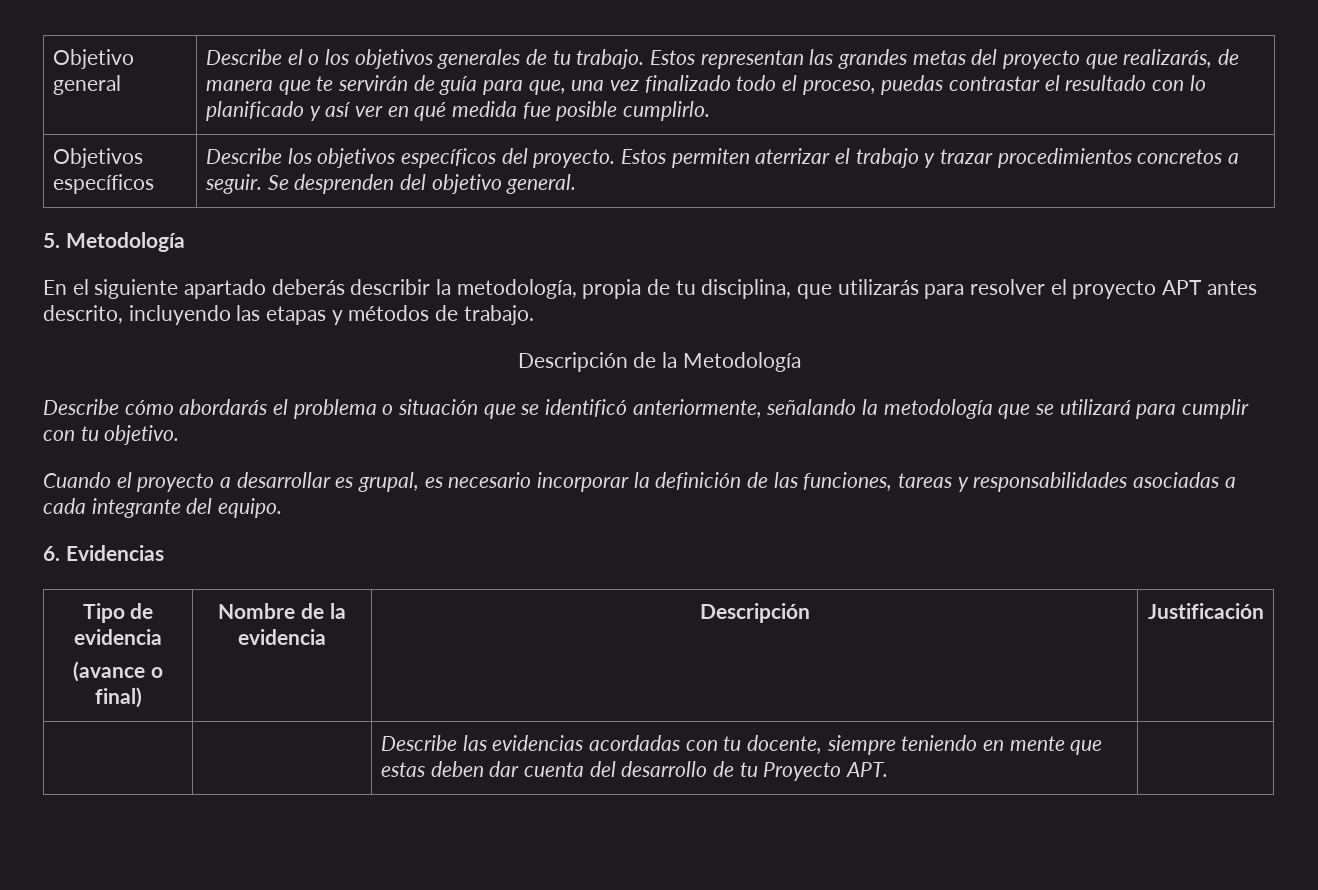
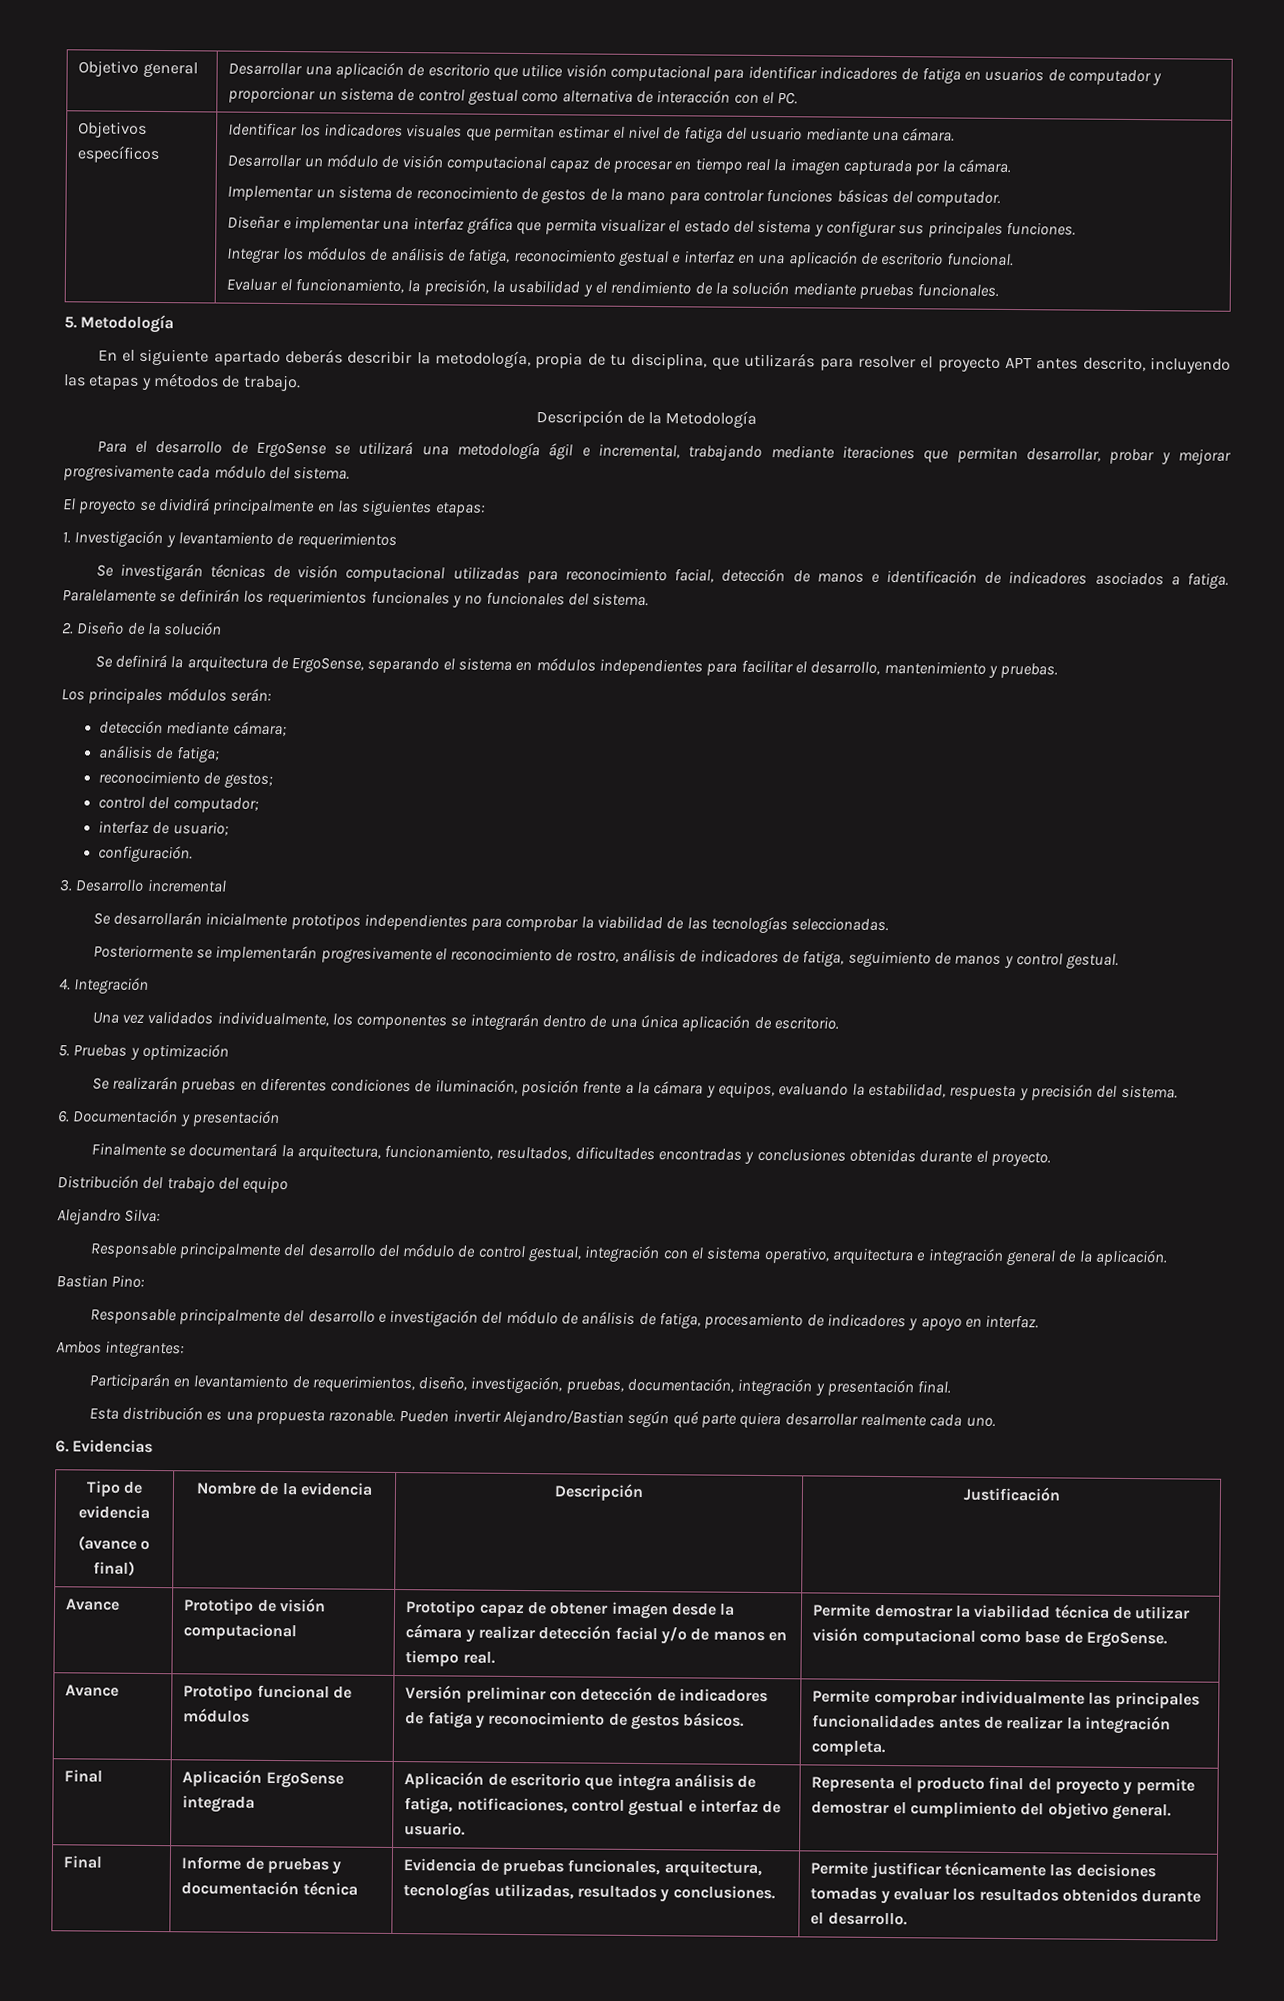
[205,49,1240,69] [205,75,1206,95] [205,101,711,121] [52,148,143,168] [52,174,154,194] [205,148,1240,168] [204,174,577,194] Describe el o los objetivos generales de tu trabajo. Estos representan las grandes metas del proyecto que realizarás, de manera que te servirán de guía para que, una vez finalizado todo el proceso, puedas contrastar el resultado con lo planificado y así ver en qué medida fue posible cumplirlo. // Objetivos específicos | Describe los objetivos específicos del proyecto. Estos permiten aterrizar el trabajo y trazar procedimientos concretos a seguir. Se desprenden del objetivo general. -> [228,62,1163,86] [228,86,799,105] [78,121,148,138] [77,145,160,164] [228,122,956,143] [227,154,1011,176] [227,185,1002,207] [227,215,1076,238] [227,247,1014,268] [226,278,1000,300] Desarrollar una aplicación de escritorio que utilice visión computacional para identificar indicadores de fatiga en usuarios de computador y proporcionar un sistema de control gestual como alternativa de interacción con el PC. // Objetivos específicos | Identificar los indicadores visuales que permitan estimar el nivel de fatiga del usuario mediante una cámara. // Desarrollar un módulo de visión computacional capaz de procesar en tiempo real la imagen capturada por la cámara. // Implementar un sistema de reconocimiento de gestos de la mano para controlar funciones básicas del computador. // Diseñar e implementar una interfaz gráfica que permita visualizar el estado del sistema y configurar sus principales funciones. // Integrar los módulos de análisis de fatiga, reconocimiento gestual e interfaz en una aplicación de escritorio funcional. // Evaluar el funcionamiento, la precisión, la usabilidad y el rendimiento de la solución mediante pruebas funcionales.
[43,399,1250,419] [43,425,180,445] [43,472,1236,492] [43,498,283,518] Describe cómo abordarás el problema o situación que se identificó anteriormente, señalando la metodología que se utilizará para cumplir con tu objetivo. // Cuando el proyecto a desarrollar es grupal, es necesario incorporar la definición de las funciones, tareas y responsabilidades asociadas a cada integrante del equipo. -> [96,440,1232,465] [63,464,351,482] [63,498,486,517] [62,530,397,549] [95,563,1230,589] [62,589,650,608] [61,621,223,636] [94,654,1059,679] [61,687,272,705] [99,720,287,737] [98,745,220,763] [98,770,273,788] [98,796,259,813] [98,820,229,836] [98,845,194,863] [59,878,226,893] [92,911,890,934] [92,944,1120,969] [59,977,150,994] [91,1010,840,1032] [58,1043,229,1061] [91,1076,1178,1101] [57,1109,280,1128] [90,1142,1052,1167] [57,1175,289,1194] [57,1208,162,1225] [89,1242,1167,1267] [56,1274,146,1288] [89,1308,1040,1331] [56,1340,186,1358] [88,1373,952,1397] [88,1406,996,1429] Para el desarrollo de ErgoSense se utilizará una metodología ágil e incremental, trabajando mediante iteraciones que permitan desarrollar, probar y mejorar progresivamente cada módulo del sistema. // El proyecto se dividirá principalmente en las siguientes etapas: // 1. Investigación y levantamiento de requerimientos // Se investigarán técnicas de visión computacional utilizadas para reconocimiento facial, detección de manos e identificación de indicadores asociados a fatiga. Paralelamente se definirán los requerimientos funcionales y no funcionales del sistema. // 2. Diseño de la solución // Se definirá la arquitectura de ErgoSense, separando el sistema en módulos independientes para facilitar el desarrollo, mantenimiento y pruebas. // Los principales módulos serán: // detección mediante cámara; // análisis de fatiga; // reconocimiento de gestos; // control del computador; // interfaz de usuario; // configuración. // 3. Desarrollo incremental // Se desarrollarán inicialmente prototipos independientes para comprobar la viabilidad de las tecnologías seleccionadas. // Posteriormente se implementarán progresivamente el reconocimiento de rostro, análisis de indicadores de fatiga, seguimiento de manos y control gestual. // 4. Integración // Una vez validados individualmente, los componentes se integrarán dentro de una única aplicación de escritorio. // 5. Pruebas y optimización // Se realizarán pruebas en diferentes condiciones de iluminación, posición frente a la cámara y equipos, evaluando la estabilidad, respuesta y precisión del sistema. // 6. Documentación y presentación // Finalmente se documentará la arquitectura, funcionamiento, resultados, dificultades encontradas y conclusiones obtenidas durante el proyecto. // Distribución del trabajo del equipo // Alejandro Silva: // Responsable principalmente del desarrollo del módulo de control gestual, integración con el sistema operativo, arquitectura e integración general de la aplicación. // Bastian Pino: // Responsable principalmente del desarrollo e investigación del módulo de análisis de fatiga, procesamiento de indicadores y apoyo en interfaz. // Ambos integrantes: // Participarán en levantamiento de requerimientos, diseño, investigación, pruebas, documentación, integración y presentación final. // Esta distribución es una propuesta razonable. Pueden invertir Alejandro/Bastian según qué parte quiera desarrollar realmente cada uno.
[380,735,1103,755] [380,761,889,781] | | Describe las evidencias acordadas con tu docente, siempre teniendo en mente que estas deben dar cuenta del desarrollo de tu Proyecto APT. | -> [65,1598,121,1611] [183,1598,327,1615] [183,1623,298,1641] [405,1600,736,1620] [405,1624,787,1645] [405,1650,496,1667] [812,1603,1192,1620] [812,1627,1168,1649] [65,1684,120,1697] [183,1684,353,1701] [183,1708,251,1723] [405,1685,768,1704] [405,1711,746,1731] [812,1689,1200,1709] [812,1714,1171,1735] [811,1740,887,1757] [64,1769,104,1783] [182,1769,344,1789] [182,1795,256,1813] [404,1771,757,1792] [404,1797,782,1817] [404,1822,467,1836] [811,1776,1195,1796] [811,1801,1172,1821] [63,1855,103,1869] [181,1856,342,1875] [181,1880,358,1896] [403,1858,762,1879] [403,1882,776,1903] [810,1861,1156,1880] [810,1887,1202,1905] [810,1912,908,1926] Avance | Prototipo de visión computacional | Prototipo capaz de obtener imagen desde la cámara y realizar detección facial y/o de manos en tiempo real. | Permite demostrar la viabilidad técnica de utilizar visión computacional como base de ErgoSense. // Avance | Prototipo funcional de módulos | Versión preliminar con detección de indicadores de fatiga y reconocimiento de gestos básicos. | Permite comprobar individualmente las principales funcionalidades antes de realizar la integración completa. // Final | Aplicación ErgoSense integrada | Aplicación de escritorio que integra análisis de fatiga, notificaciones, control gestual e interfaz de usuario. | Representa el producto final del proyecto y permite demostrar el cumplimiento del objetivo general. // Final | Informe de pruebas y documentación técnica | Evidencia de pruebas funcionales, arquitectura, tecnologías utilizadas, resultados y conclusiones. | Permite justificar técnicamente las decisiones tomadas y evaluar los resultados obtenidos durante el desarrollo.

